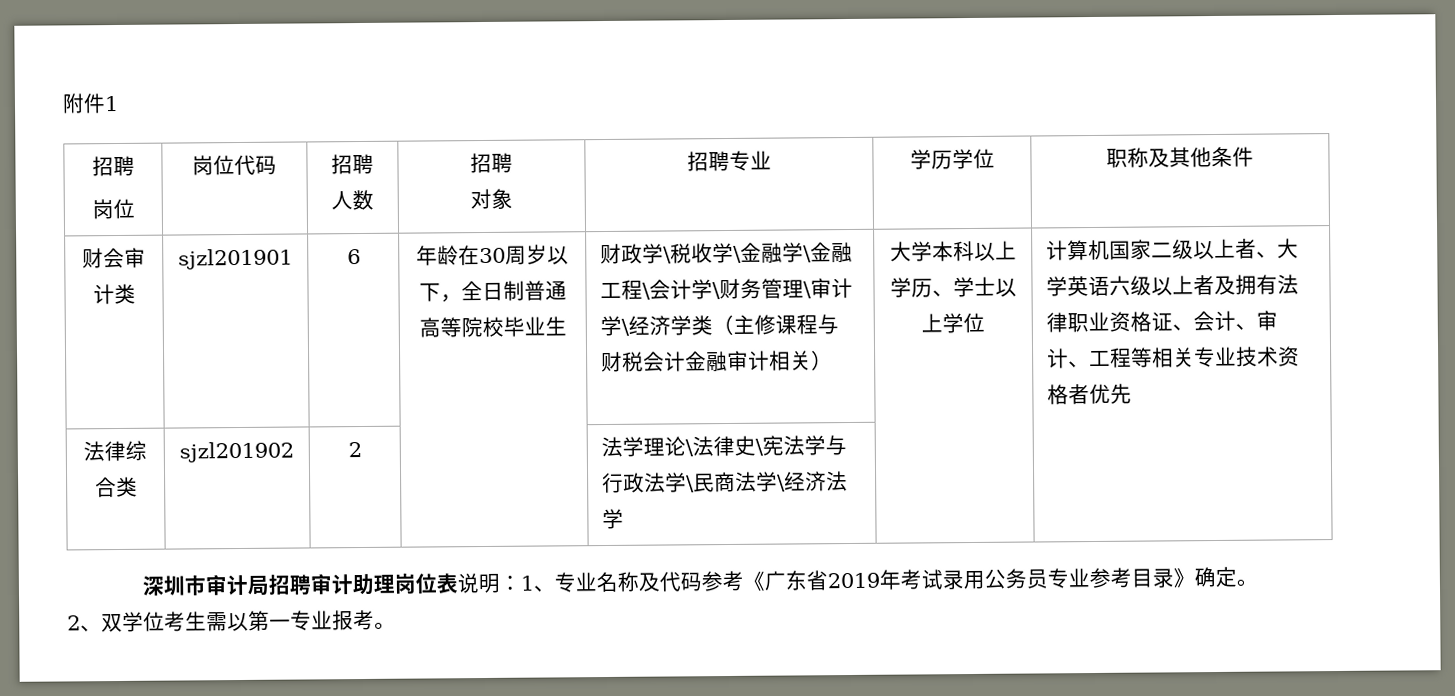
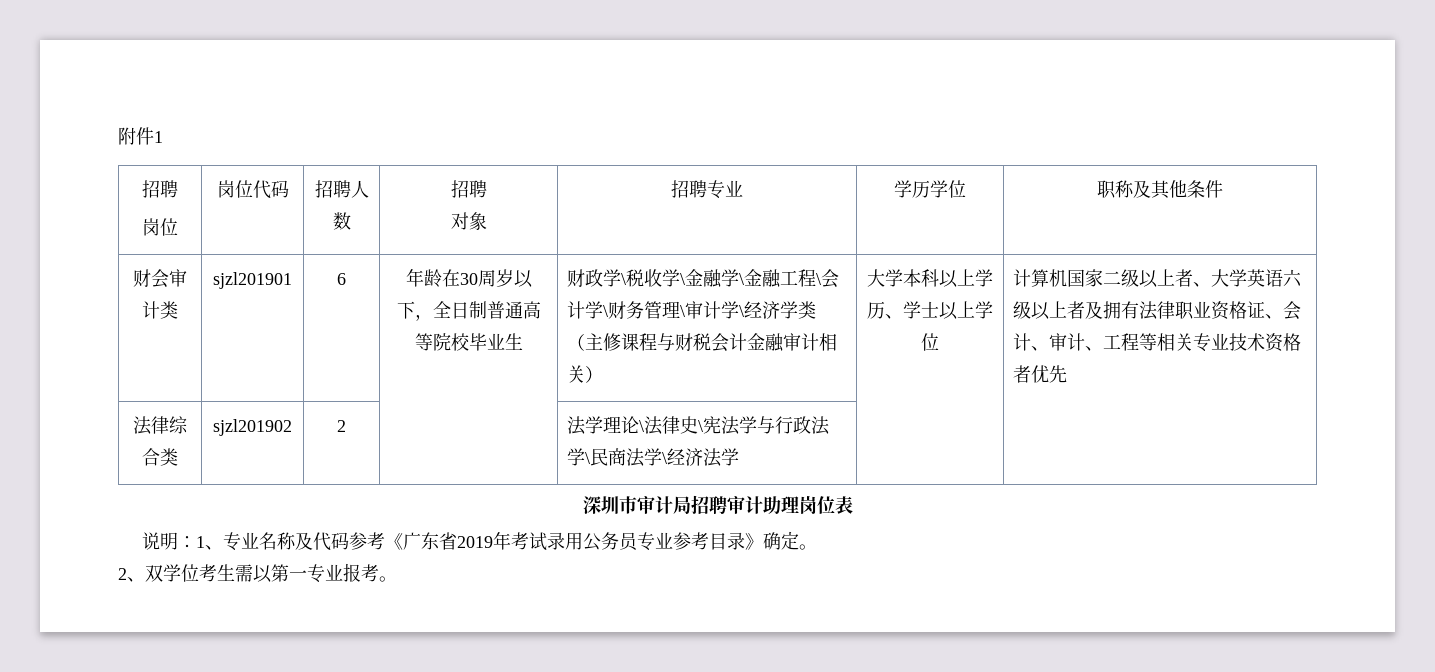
(459, 583) none -> (853, 505) //

